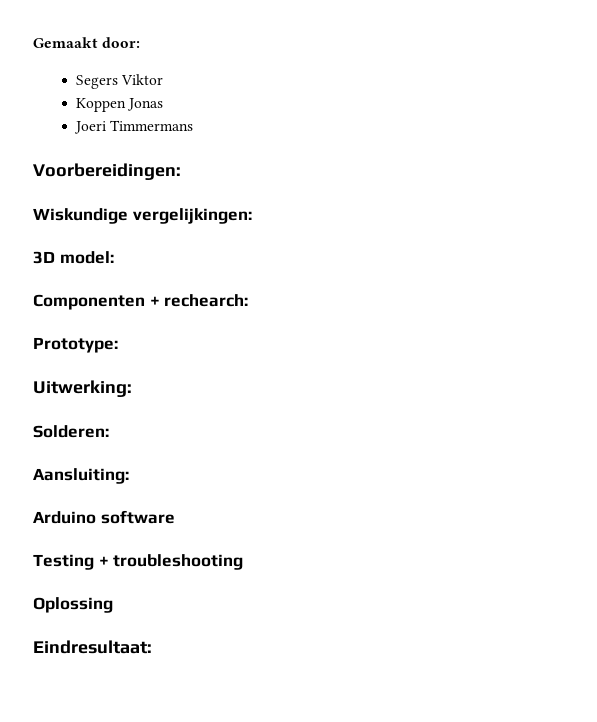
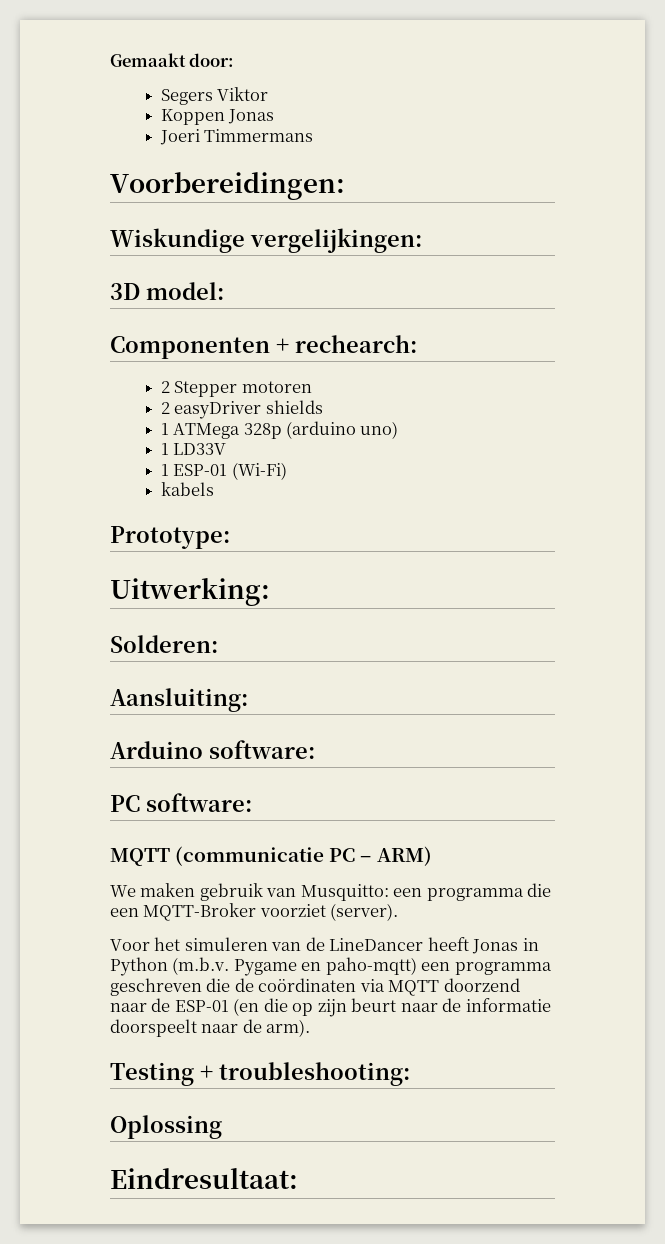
(249, 300) none -> [160,381,312,397] [160,400,323,419] [160,421,399,439] [160,443,227,455] [160,462,287,480] [160,482,214,496] // 2 Stepper motoren // 2 easyDriver shields // 1 ATMega 328p (arduino uno) // 1 LD33V // 1 ESP-01 (Wi-Fi) // kabels
[100,510,175,524] software -> [209,740,315,759] [110,793,252,812] [110,846,432,866] [110,883,552,901] [110,903,399,921] [110,937,539,954] [110,957,552,976] [110,978,520,996] [110,998,551,1017] [110,1019,311,1037] software: // PC software: // MQTT (communicatie PC – ARM) // We maken gebruik van Musquitto: een programma die een MQTT-Broker voorziet (server). // Voor het simuleren van de LineDancer heeft Jonas in Python (m.b.v. Pygame en paho-mqtt) een programma geschreven die de coördinaten via MQTT doorzend naar de ESP-01 (en die op zijn beurt naar de informatie doorspeelt naar de arm).
[113,554,244,570] troubleshooting -> [219,1062,410,1086] troubleshooting:

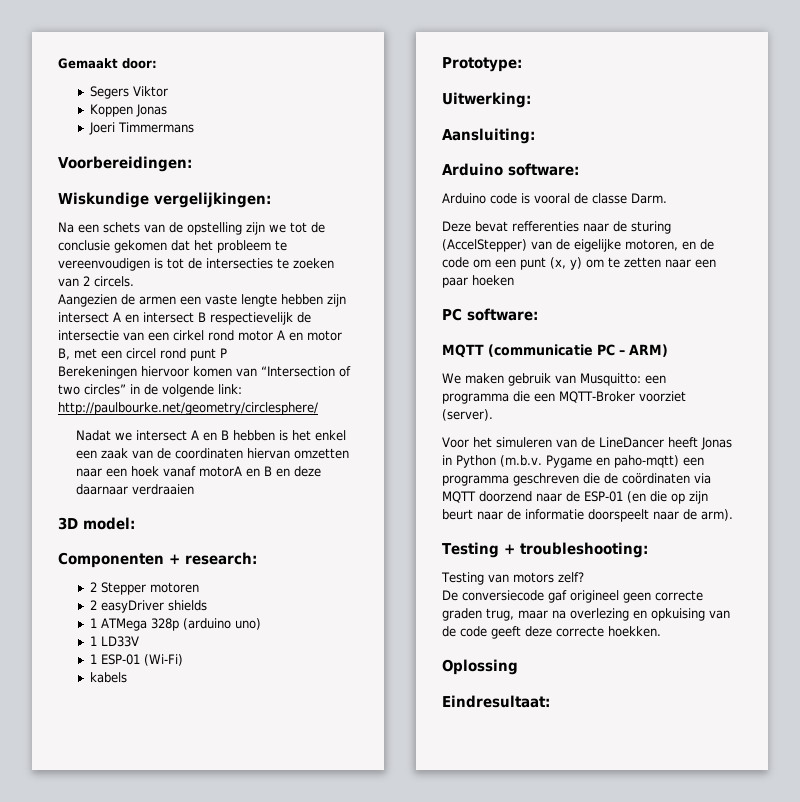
(422, 240) none -> [58,222,325,235] [58,240,287,253] [58,258,334,271] [58,276,134,287] [58,294,346,307] [58,312,311,325] [58,330,342,341] [58,348,227,361] [58,366,351,379] [58,384,242,397] [58,402,318,415] [75,430,346,441] [75,448,349,459] [75,466,321,477] [75,484,194,495] // Na een schets van de opstelling zijn we tot de conclusie gekomen dat het probleem te vereenvoudigen is tot de intersecties te zoeken van 2 circels. // Aangezien de armen een vaste lengte hebben zijn intersect A en intersect B respectievelijk de intersectie van een cirkel rond motor A en motor B, met een circel rond punt P // Berekeningen hiervoor komen van “Intersection of two circles” in de volgende link: http://paulbourke.net/geometry/circlesphere/ // Nadat we intersect A en B hebben is het enkel een zaak van de coordinaten hiervan omzetten naar een hoek vanaf motorA en B en deze daarnaar verdraaien
[295,335,417,353] rechearch: -> [185,552,257,565] research:
[110,635,218,653] // Solderen: -> (531, 100) none
(315, 749) none -> [442,193,667,204] [442,221,671,234] [442,239,714,252] [442,257,716,270] [442,275,514,288] // Arduino code is vooral de classe Darm. // Deze bevat refferenties naar de sturing (AccelStepper) van de eigelijke motoren, en de code om een punt (x, y) om te zetten naar een paar hoeken
(410, 1074) none -> [441,572,584,585] [442,590,703,603] [442,608,730,621] [442,626,661,639] // Testing van motors zelf? // De conversiecode gaf origineel geen correcte graden trug, maar na overlezing en opkuising van de code geeft deze correcte hoekken.

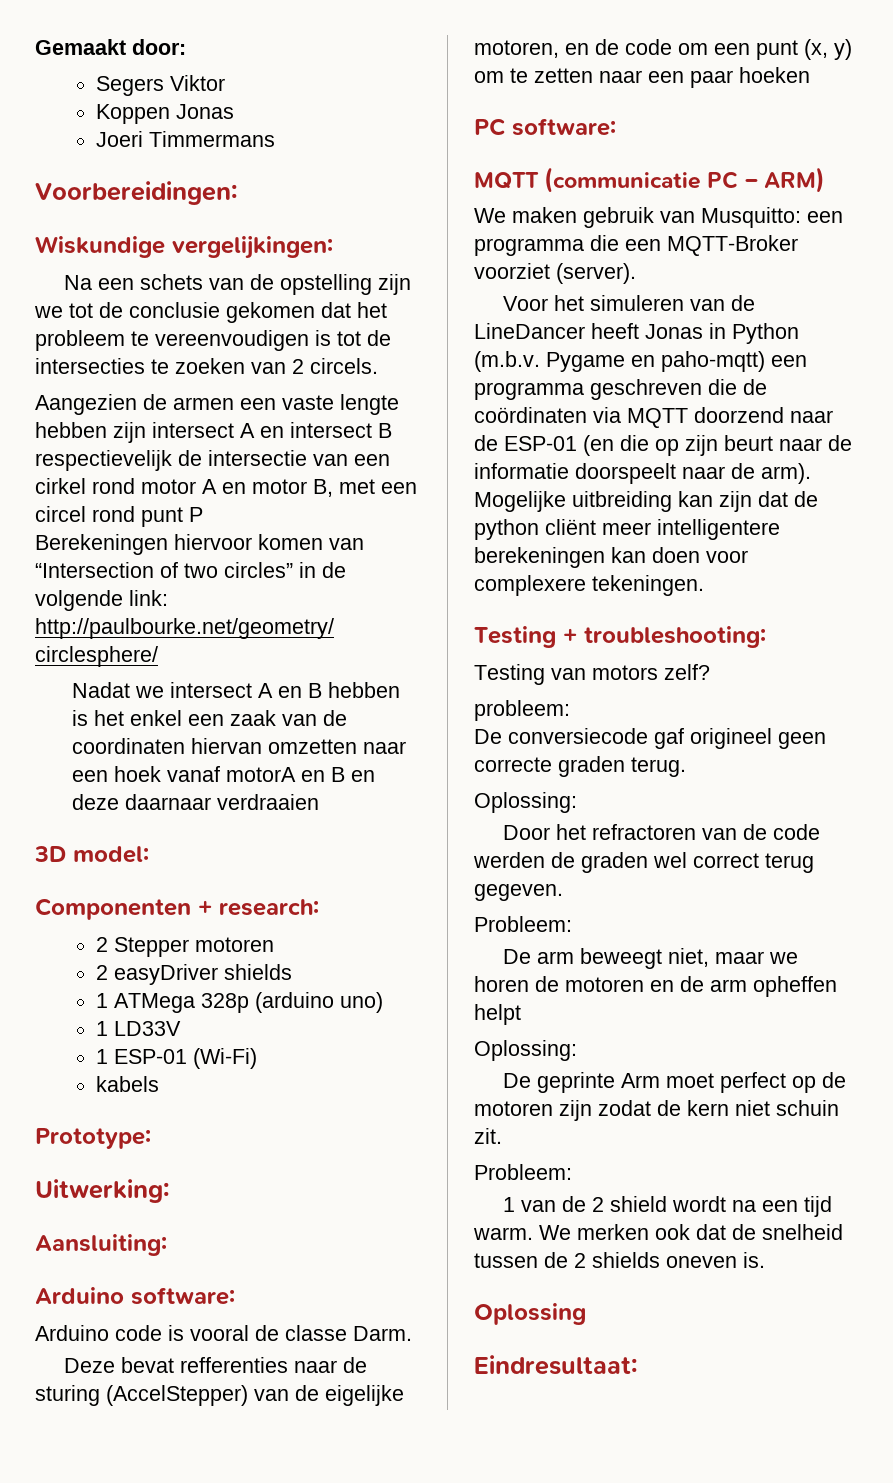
(733, 515) none -> [474,491,818,512] [474,519,780,540] [474,547,748,568] [474,575,704,596] Mogelijke uitbreiding kan zijn dat de python cliënt meer intelligentere berekeningen kan doen voor complexere tekeningen.
(584, 577) none -> [474,700,570,721] // probleem:
[486,608,730,621] [442,626,661,639] trug, maar na overlezing en opkuising van de code geeft deze correcte hoekken. -> [631,757,686,777] [474,792,577,813] [503,824,821,840] [473,852,814,873] [474,884,563,901] [474,916,572,932] [503,948,799,969] [474,976,837,997] [474,1004,521,1025] [474,1040,577,1061] [503,1072,847,1093] [474,1100,839,1121] [474,1128,502,1144] [474,1164,572,1180] [503,1196,833,1217] [473,1224,843,1240] [474,1252,765,1268] terug. // Oplossing: // Door het refractoren van de code werden de graden wel correct terug gegeven. // Probleem: // De arm beweegt niet, maar we horen de motoren en de arm opheffen helpt // Oplossing: // De geprinte Arm moet perfect op de motoren zijn zodat de kern niet schuin zit. // Probleem: // 1 van de 2 shield wordt na een tijd warm. We merken ook dat de snelheid tussen de 2 shields oneven is.

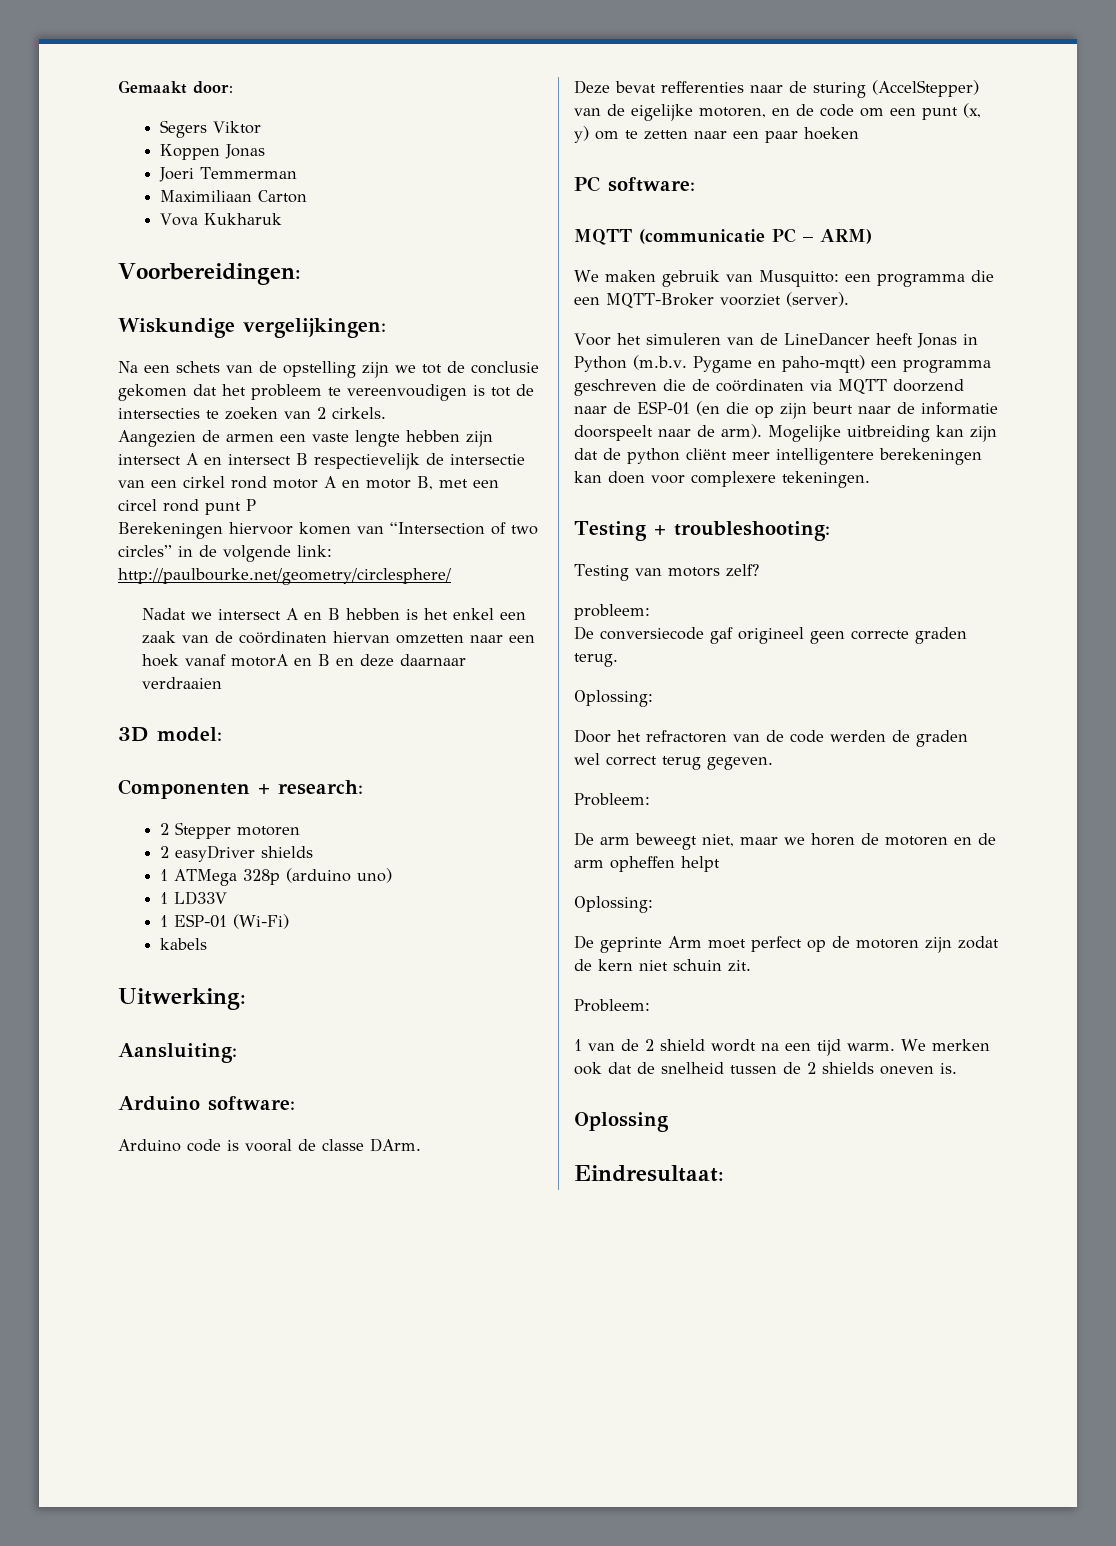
[148,131,275,147] Timmermans -> [199,167,297,179] [159,190,307,203] [159,213,282,226] Temmerman // Maximiliaan Carton // Vova Kukharuk
[310,358,378,374] circels. -> [332,407,386,419] cirkels.
[72,738,186,754] coordinaten -> [238,631,327,644] coördinaten
[35,1128,151,1149] // Prototype: -> (207, 944) none
[353,1326,412,1341] Darm. -> [370,1138,421,1152] DArm.

